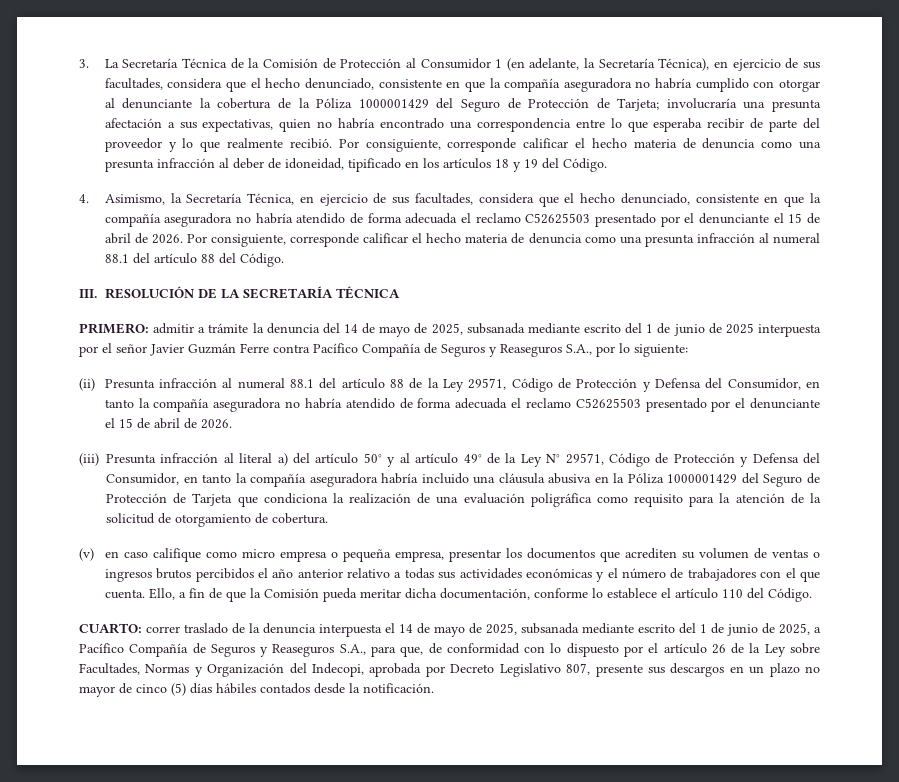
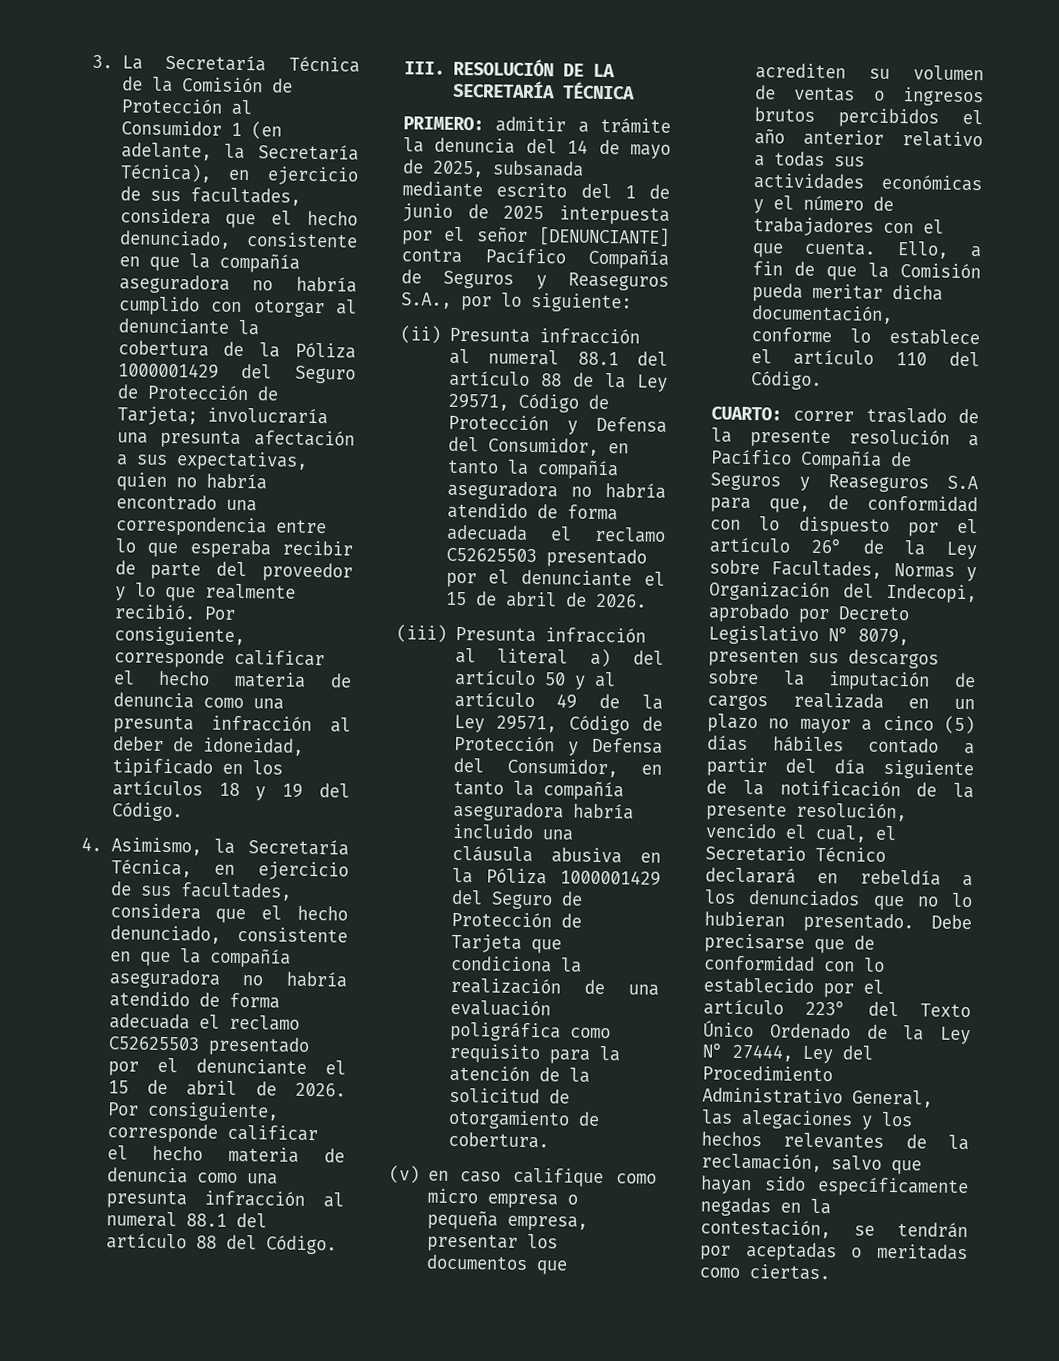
[150,343,269,356] Javier Guzmán Ferre -> [539,226,670,247] [DENUNCIANTE]
[363,453,382,463] 50° -> [543,672,566,686] 50
[463,453,561,467] 49° de la Ley N° -> [556,693,663,710] [453,714,485,733] 49 de la Ley
[263,623,810,637] denuncia interpuesta el 14 de mayo de 2025, subsanada mediante escrito del 1 de junio de 2025, -> [750,429,950,448] presente resolución
[339,644,366,655] S.A., -> [947,475,979,490] S.A
[711,644,726,654] 26 -> [810,537,842,554] 26°
[369,663,422,677] aprobada -> [708,603,790,623] aprobado
[566,663,725,677] 807, presente sus descargos -> [828,626,909,646] [708,648,939,669] [707,669,976,691] [707,692,884,711] N° 8079, presenten sus descargos sobre la imputación de cargos realizada
[119,683,132,694] de -> [861,719,873,731] a
[260,683,434,694] contados desde la notificación. -> [868,737,975,755] [706,757,974,780] [706,779,974,799] [706,802,907,822] [705,823,897,843] [705,845,886,862] [705,867,973,887] [704,889,973,911] [704,911,972,933] [704,933,875,954] [704,955,885,972] [703,977,884,998] [703,999,971,1018] [703,1020,971,1045] [702,1042,873,1064] [702,1065,833,1082] [702,1087,933,1108] [701,1109,913,1130] [701,1131,969,1151] [701,1153,922,1175] [700,1175,969,1198] [700,1197,831,1217] [700,1219,968,1239] [700,1242,968,1262] [699,1264,830,1281] contado a partir del día siguiente de la notificación de la presente resolución, vencido el cual, el Secretario Técnico declarará en rebeldía a los denunciados que no lo hubieran presentado. Debe precisarse que de conformidad con lo establecido por el artículo 223° del Texto Único Ordenado de la Ley N° 27444, Ley del Procedimiento Administrativo General, las alegaciones y los hechos relevantes de la reclamación, salvo que hayan sido específicamente negadas en la contestación, se tendrán por aceptadas o meritadas como ciertas.

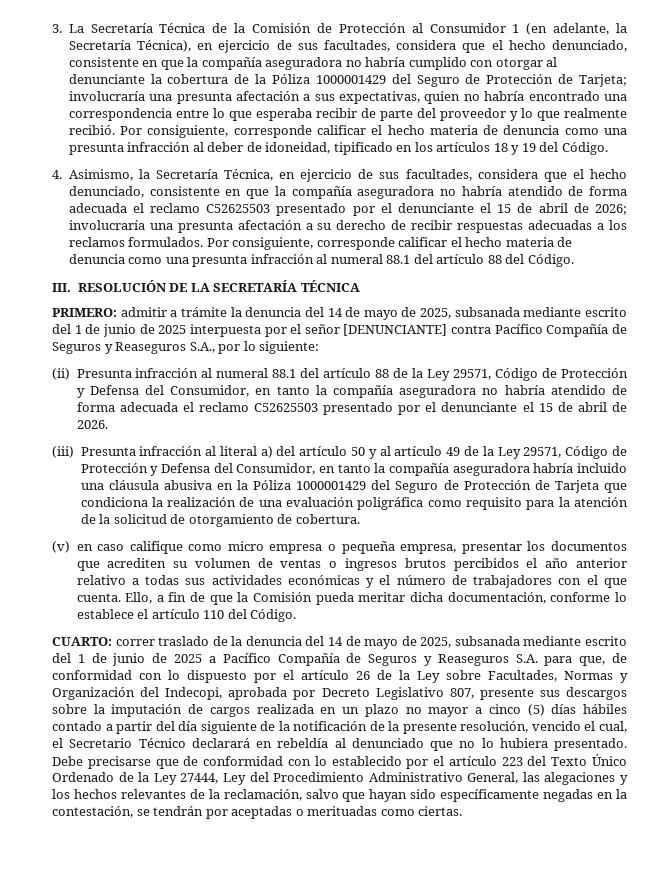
[295,1082,346,1097] 2026. -> [595,204,627,215] [68,220,627,233] [68,237,204,247] 2026; involucraría una presunta afectación a su derecho de recibir respuestas adecuadas a los reclamos formulados.
[750,429,950,448] presente resolución -> [245,636,627,649] [52,653,203,666] denuncia del 14 de mayo de 2025, subsanada mediante escrito del 1 de junio de 2025
[947,475,979,490] S.A -> [515,654,538,663] S.A.
[810,537,842,554] 26° -> [356,671,370,680] 26
[708,603,790,623] aprobado -> [228,687,288,700] aprobada
[828,626,909,646] [708,648,799,667] N° 8079, presenten -> [449,688,534,700] 807, presente
[962,874,973,887] [704,889,861,907] a los denunciados -> [334,738,424,748] al denunciado
[704,911,785,928] hubieran -> [499,738,548,748] hubiera
[805,999,847,1016] 223° -> [501,757,523,766] 223
[702,1042,724,1058] N° -> (177, 779) none
[877,1243,968,1261] meritadas -> [307,806,378,816] merituadas

